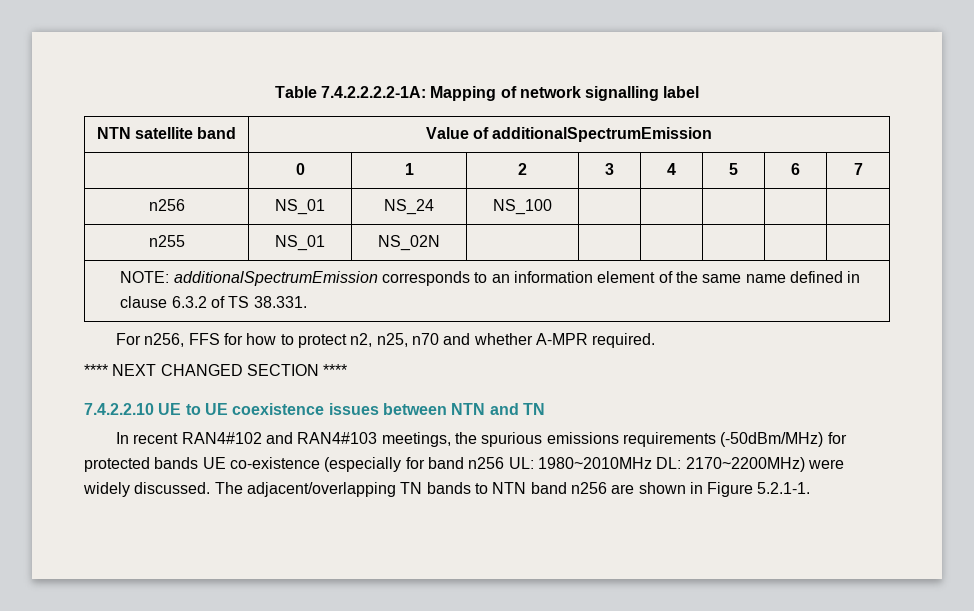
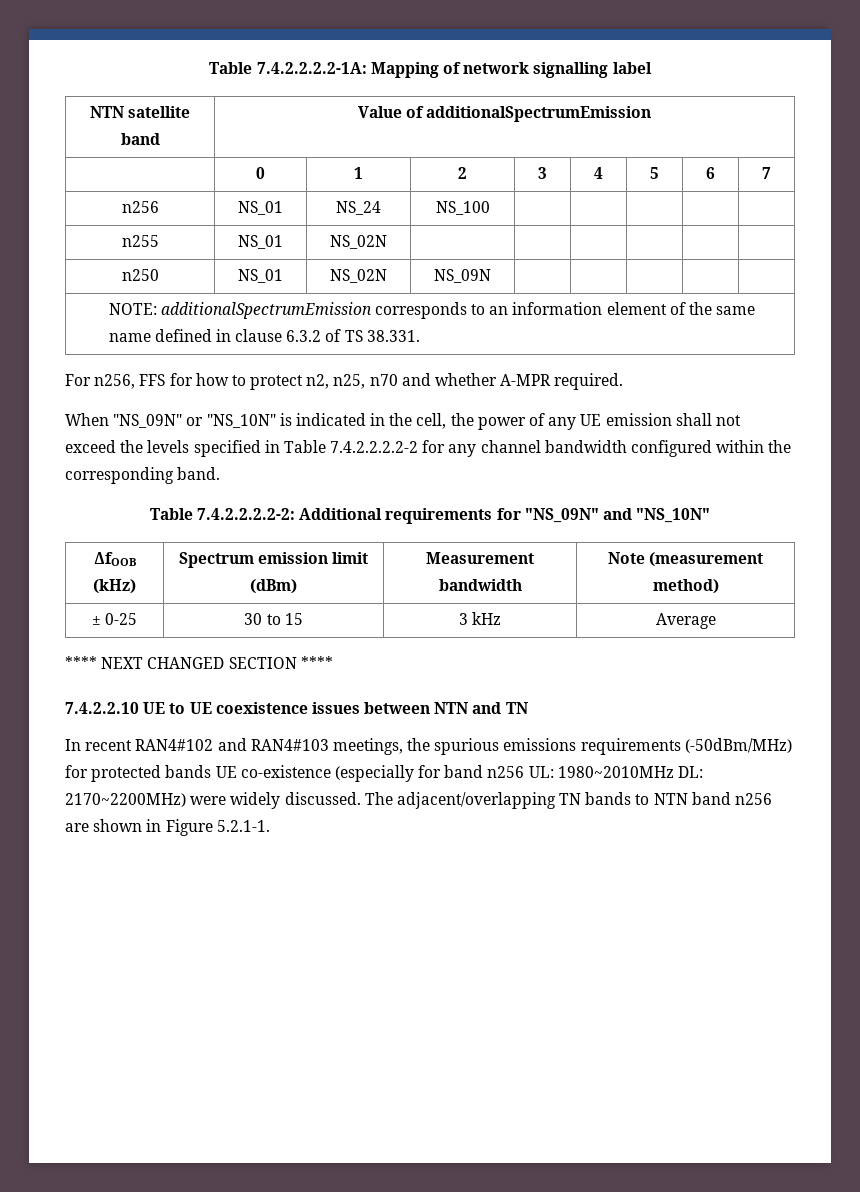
(440, 243) none -> [121,269,159,281] [238,269,283,283] [330,269,387,283] [434,269,491,283] // n250 | NS_01 | NS_02N | NS_09N | | | | |
(656, 340) none -> [65,413,741,430] [65,440,792,457] [65,467,221,484] [149,508,711,524] [93,552,136,566] [93,579,136,594] [178,552,369,568] [250,579,297,594] [426,552,534,564] [438,579,522,591] [607,552,764,567] [652,579,719,594] [91,613,138,625] [244,613,303,625] [458,612,502,625] [655,613,716,629] // When "NS_09N" or "NS_10N" is indicated in the cell, the power of any UE emission shall not exceed the levels specified in Table 7.4.2.2.2.2-2 for any channel bandwidth configured within the corresponding band. // Table 7.4.2.2.2.2-2: Additional requirements for "NS_09N" and "NS_10N" // ΔfOOB (kHz) | Spectrum emission limit (dBm) | Measurement bandwidth | Note (measurement method) // ± 0-25 | 30 to 15 | 3 kHz | Average

